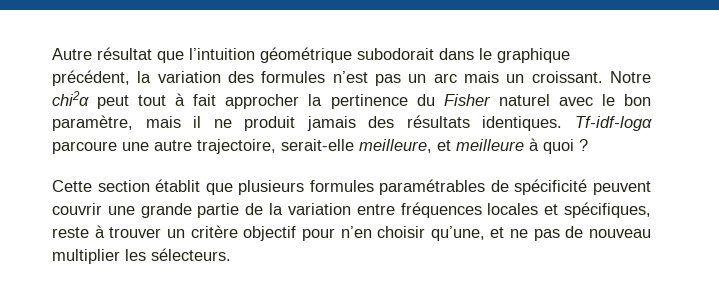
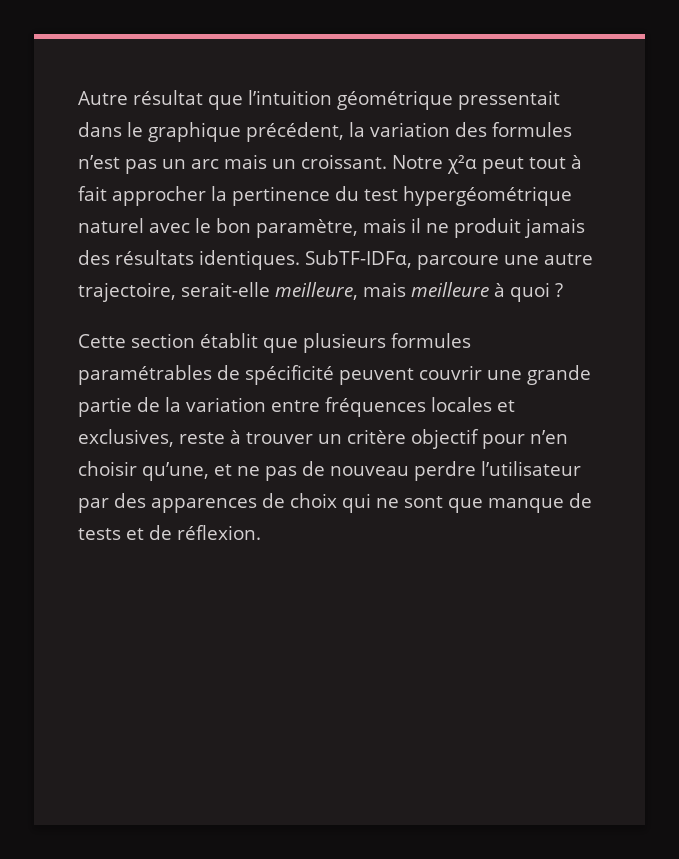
[357,48,434,60] subodorait -> [458,90,560,110] pressentait
[52,91,89,106] chi2α -> [447,155,477,174] χ²α
[443,94,491,106] Fisher -> [364,186,572,206] test hypergéométrique
[574,116,652,131] Tf-idf-logα -> [305,250,412,268] SubTF-IDFα,
[437,140,451,151] et -> [363,282,406,297] mais
[564,202,651,218] spécifiques, -> [78,429,174,447] exclusives,
[52,248,231,264] multiplier les sélecteurs. -> [414,461,581,481] [78,493,592,513] [78,525,261,540] perdre l’utilisateur par des apparences de choix qui ne sont que manque de tests et de réflexion.

